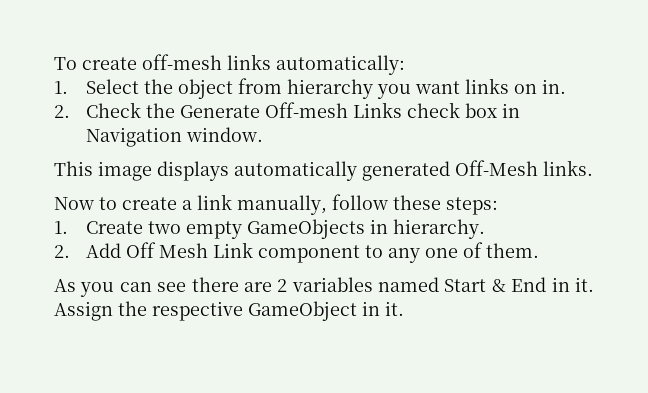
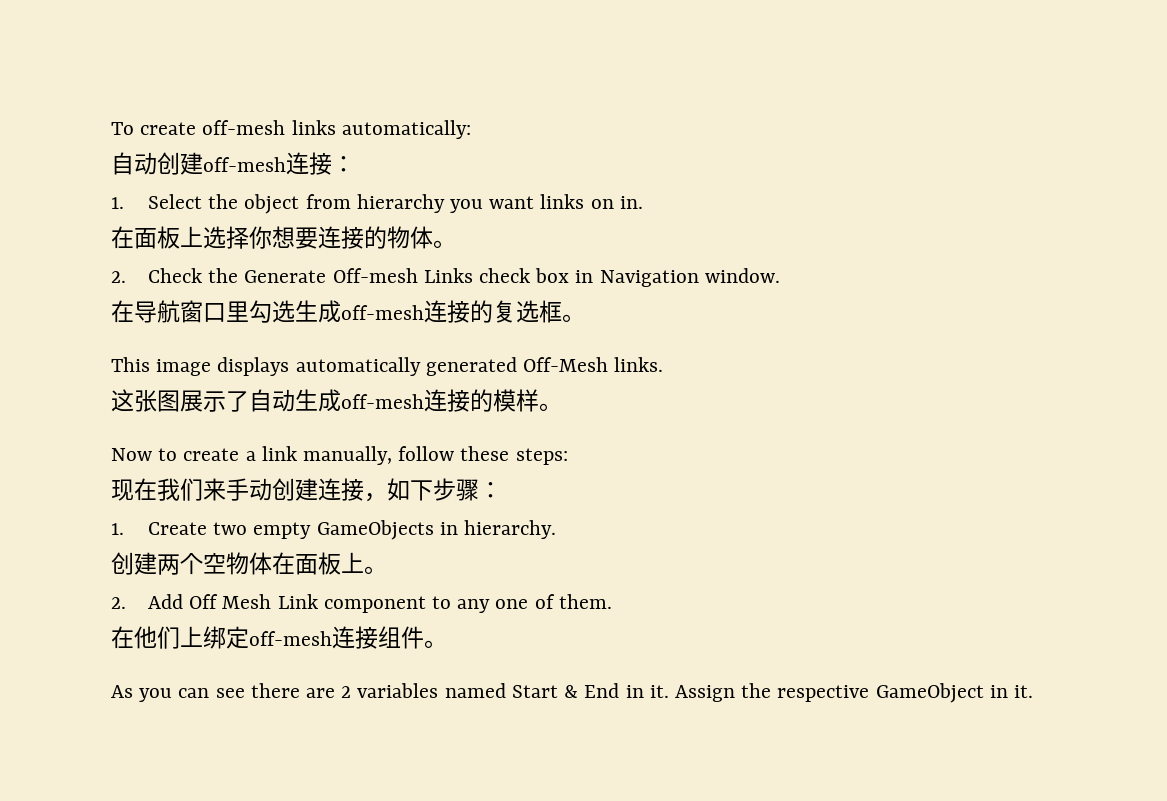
(405, 65) none -> [111,152,355,175] // 自动创建off-mesh连接：
(567, 86) none -> [111,226,456,249] // 在面板上选择你想要连接的物体。
(264, 134) none -> [111,300,585,323] // 在导航窗口里勾选生成off-mesh连接的复选框。
(593, 168) none -> [111,389,562,412] // 这张图展示了自动生成off-mesh连接的模样。
(498, 206) none -> [111,478,502,502] // 现在我们来手动创建连接，如下步骤：
(486, 229) none -> [111,552,387,575] // 创建两个空物体在面板上。
(540, 250) none -> [111,626,447,649] // 在他们上绑定off-mesh连接组件。

